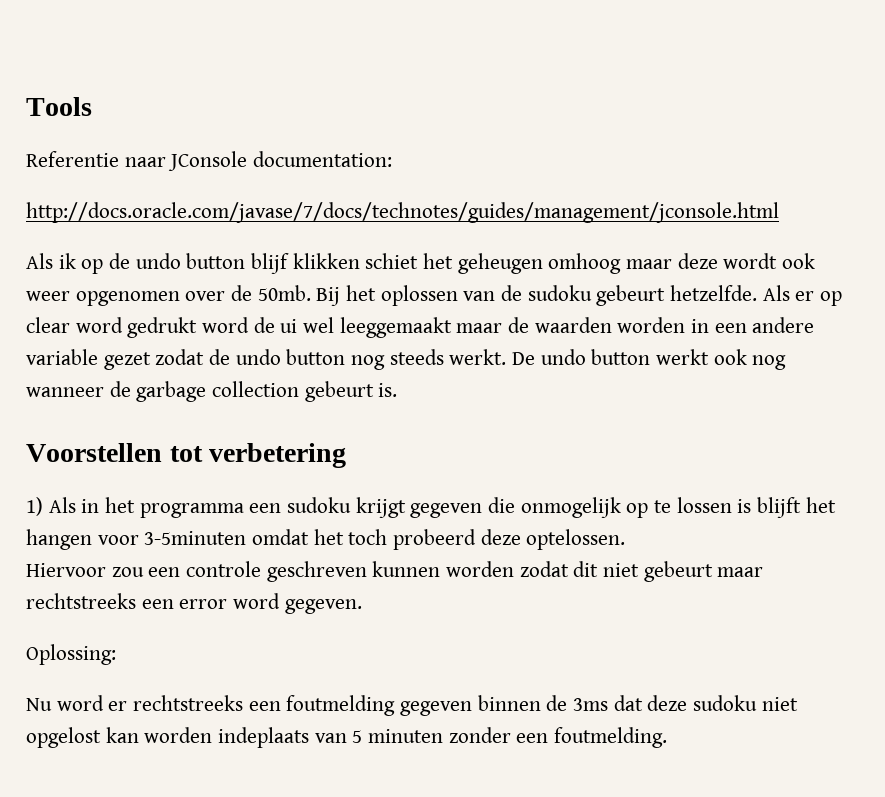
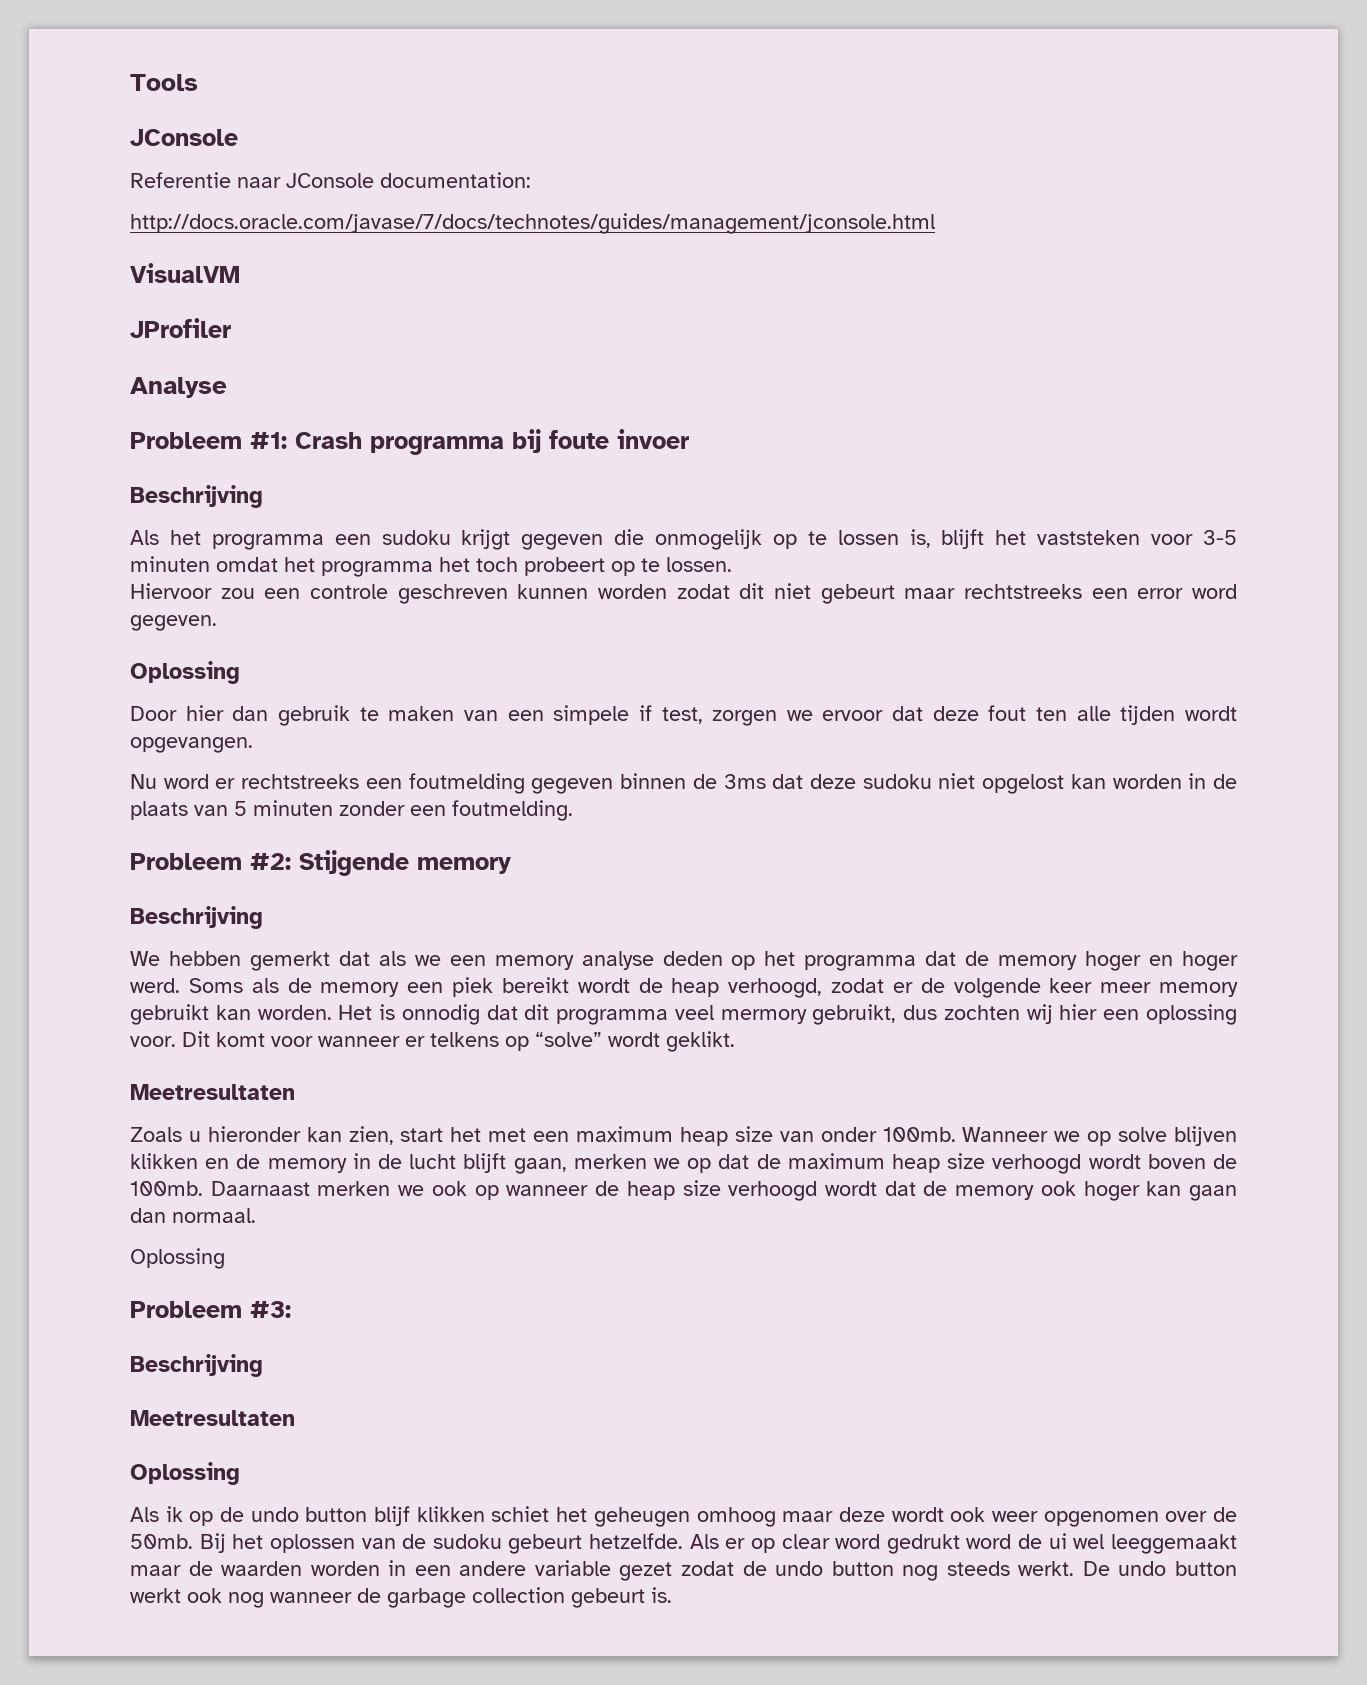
(92, 106) none -> [130,129,238,146] // JConsole
(779, 212) none -> [130,263,240,283] [130,318,231,338] [130,377,227,398] [130,429,689,455] [130,485,263,508] [130,529,1237,550] [130,556,732,577] [130,583,1237,604] [130,615,217,631] [130,661,240,684] [130,705,1237,726] [130,737,253,753] [130,773,1237,794] [130,800,573,821] [130,850,511,876] [130,906,263,929] [130,951,1238,971] [130,977,1239,998] [130,1004,1237,1025] [130,1031,735,1052] [130,1084,295,1100] [130,1126,1238,1146] [130,1153,1238,1174] [130,1180,1237,1201] [130,1208,256,1223] [130,1248,225,1269] [130,1301,291,1318] [130,1354,263,1377] [130,1410,295,1426] [130,1462,240,1485] // VisualVM // JProfiler // Analyse // Probleem #1: Crash programma bij foute invoer // Beschrijving // Als het programma een sudoku krijgt gegeven die onmogelijk op te lossen is, blijft het vaststeken voor 3-5 minuten omdat het programma het toch probeert op te lossen. // Hiervoor zou een controle geschreven kunnen worden zodat dit niet gebeurt maar rechtstreeks een error word gegeven. // Oplossing // Door hier dan gebruik te maken van een simpele if test, zorgen we ervoor dat deze fout ten alle tijden wordt opgevangen. // Nu word er rechtstreeks een foutmelding gegeven binnen de 3ms dat deze sudoku niet opgelost kan worden in de plaats van 5 minuten zonder een foutmelding. // Probleem #2: Stijgende memory // Beschrijving // We hebben gemerkt dat als we een memory analyse deden op het programma dat de memory hoger en hoger werd. Soms als de memory een piek bereikt wordt de heap verhoogd, zodat er de volgende keer meer memory gebruikt kan worden. Het is onnodig dat dit programma veel mermory gebruikt, dus zochten wij hier een oplossing voor. Dit komt voor wanneer er telkens op “solve” wordt geklikt. // Meetresultaten // Zoals u hieronder kan zien, start het met een maximum heap size van onder 100mb. Wanneer we op solve blijven klikken en de memory in de lucht blijft gaan, merken we op dat de maximum heap size verhoogd wordt boven de 100mb. Daarnaast merken we ook op wanneer de heap size verhoogd wordt dat de memory ook hoger kan gaan dan normaal. // Oplossing // Probleem #3: // Beschrijving // Meetresultaten // Oplossing
[26,443,347,468] [26,497,836,518] [26,529,626,550] [26,561,764,582] [26,593,362,614] [26,644,116,665] [26,695,798,716] [26,727,668,748] // Voorstellen tot verbetering // 1) Als in het programma een sudoku krijgt gegeven die onmogelijk op te lossen is blijft het hangen voor 3-5minuten omdat het toch probeerd deze optelossen. // Hiervoor zou een controle geschreven kunnen worden zodat dit niet gebeurt maar rechtstreeks een error word gegeven. // Oplossing: // Nu word er rechtstreeks een foutmelding gegeven binnen de 3ms dat deze sudoku niet opgelost kan worden indeplaats van 5 minuten zonder een foutmelding. -> (672, 1595) none

